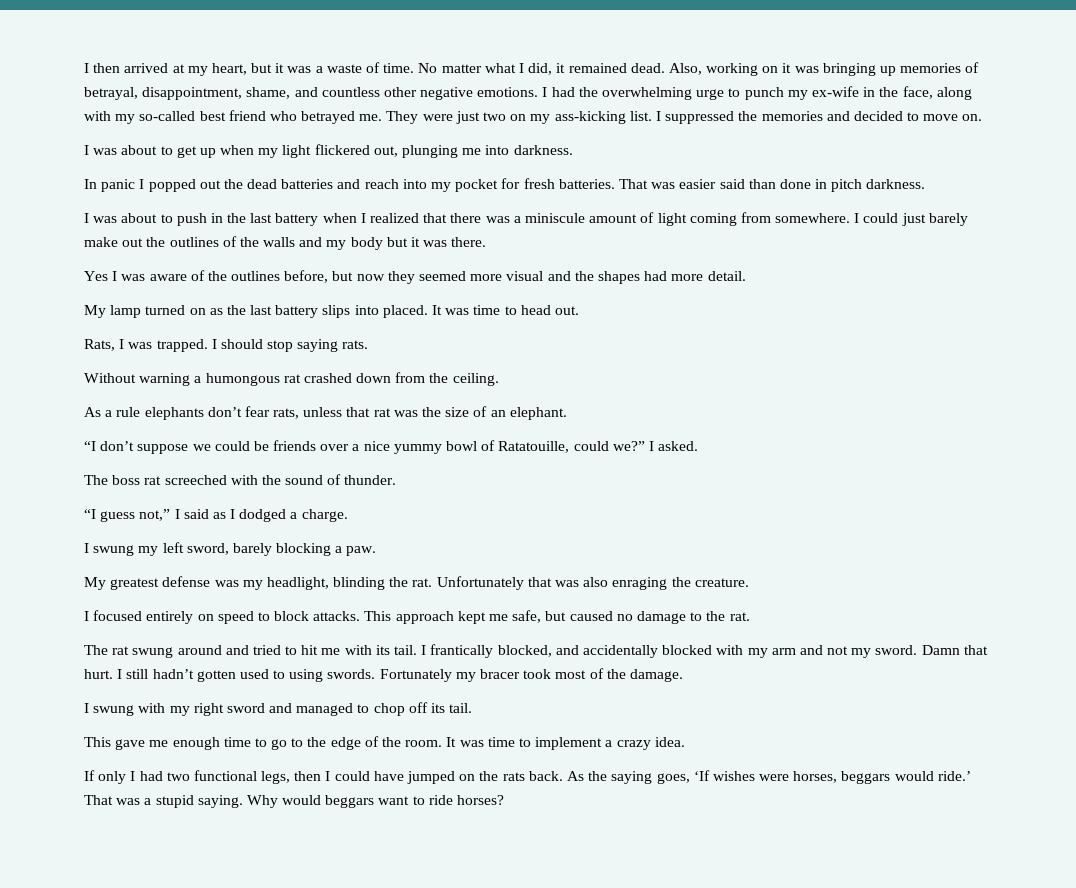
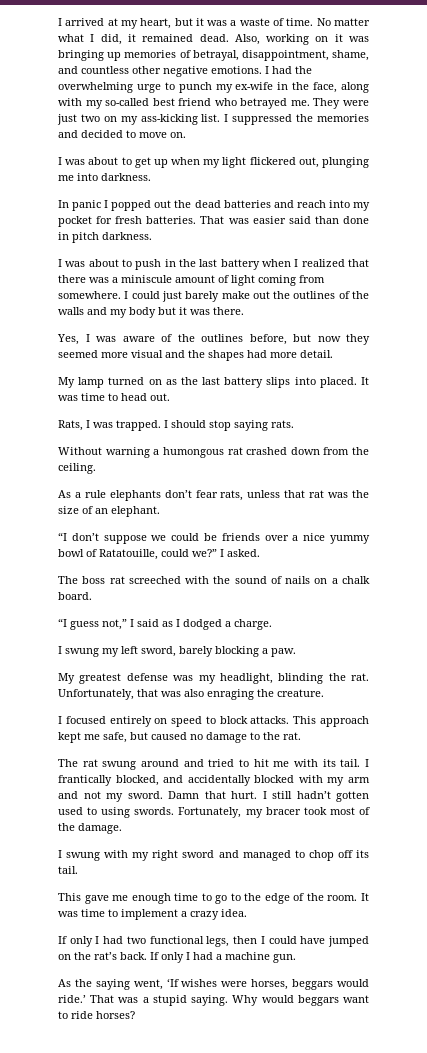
[84,63,121,73] I then -> [58,18,62,26] I
[84,271,108,281] Yes -> [57,334,79,345] Yes,
[344,475,397,485] thunder. -> [285,576,370,584] [58,592,92,600] nails on a chalk board.
[436,576,524,590] Unfortunately -> [58,689,134,700] Unfortunately,
[379,669,452,682] Fortunately -> [178,807,242,818] Fortunately,
[502,771,563,781] rats back. -> [94,952,296,963] rat’s back. If only I had a machine gun. //
[656,773,690,784] goes, -> [133,979,163,990] went,

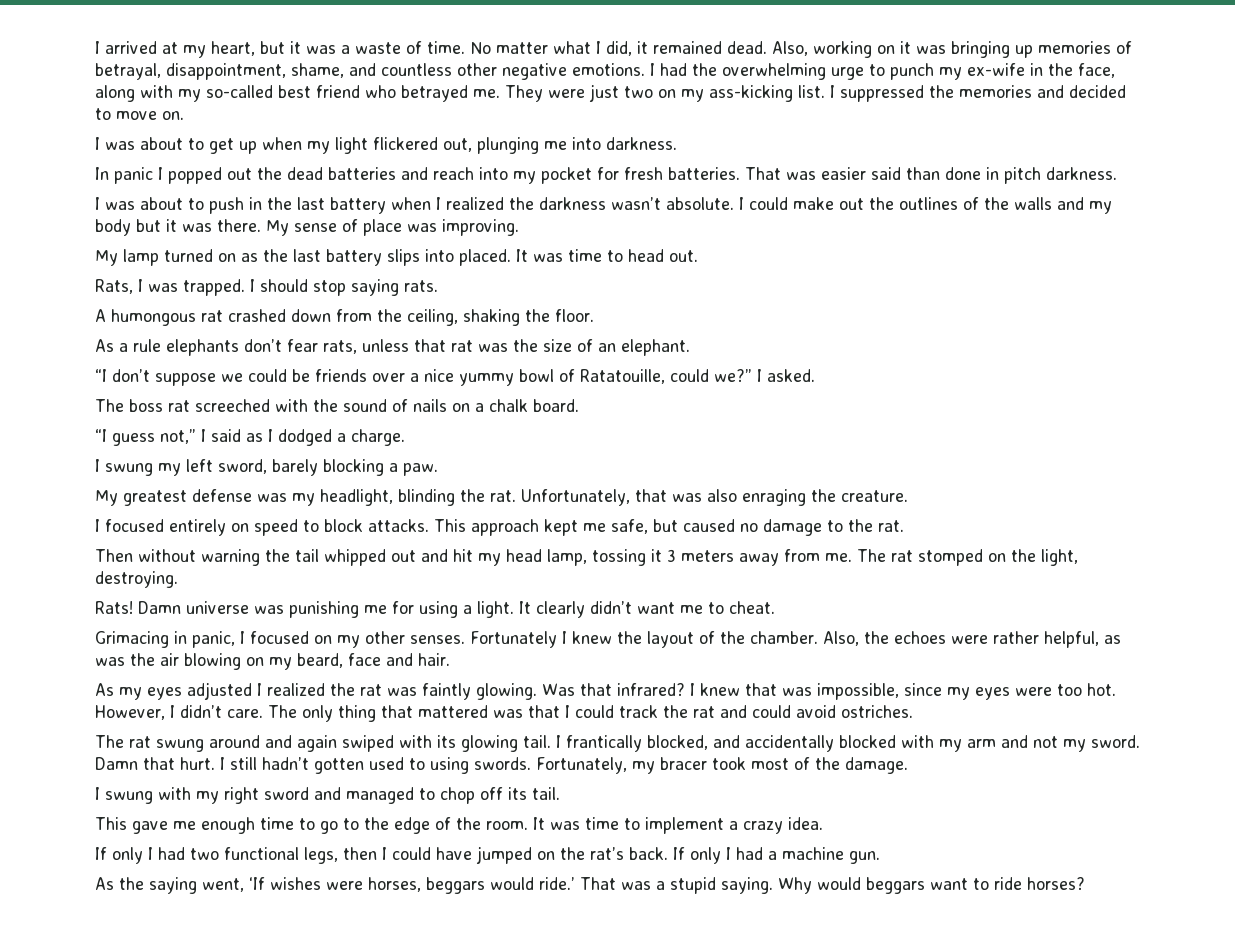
[348,259,370,267] [58,275,325,286] [58,291,220,302] that there was a miniscule amount of light coming from somewhere. I could just barely -> [509,197,788,210] the darkness wasn’t absolute. I could
[57,334,370,345] [58,350,333,361] // Yes, I was aware of the outlines before, but now they seemed more visual and the shapes had more detail. -> [266,219,519,236] My sense of place was improving.
[58,447,160,458] Without warning a -> [95,309,106,322] A
[58,463,96,474] ceiling. -> [407,309,594,326] ceiling, shaking the floor.
(301, 736) none -> [95,549,1078,566] [95,571,178,588] [95,601,775,618] [95,631,1121,648] [95,653,450,670] [95,682,1116,700] [95,705,913,722] // Then without warning the tail whipped out and hit my head lamp, tossing it 3 meters away from me. The rat stomped on the light, destroying. // Rats! Damn universe was punishing me for using a light. It clearly didn’t want me to cheat. // Grimacing in panic, I focused on my other senses. Fortunately I knew the layout of the chamber. Also, the echoes were rather helpful, as was the air blowing on my beard, face and hair. // As my eyes adjusted I realized the rat was faintly glowing. Was that infrared? I knew that was impossible, since my eyes were too hot. However, I didn’t care. The only thing that mattered was that I could track the rat and could avoid ostriches.
[208,759,290,767] tried to hit me -> [297,735,394,752] again swiped
(336, 763) none -> [461,735,518,752] glowing

